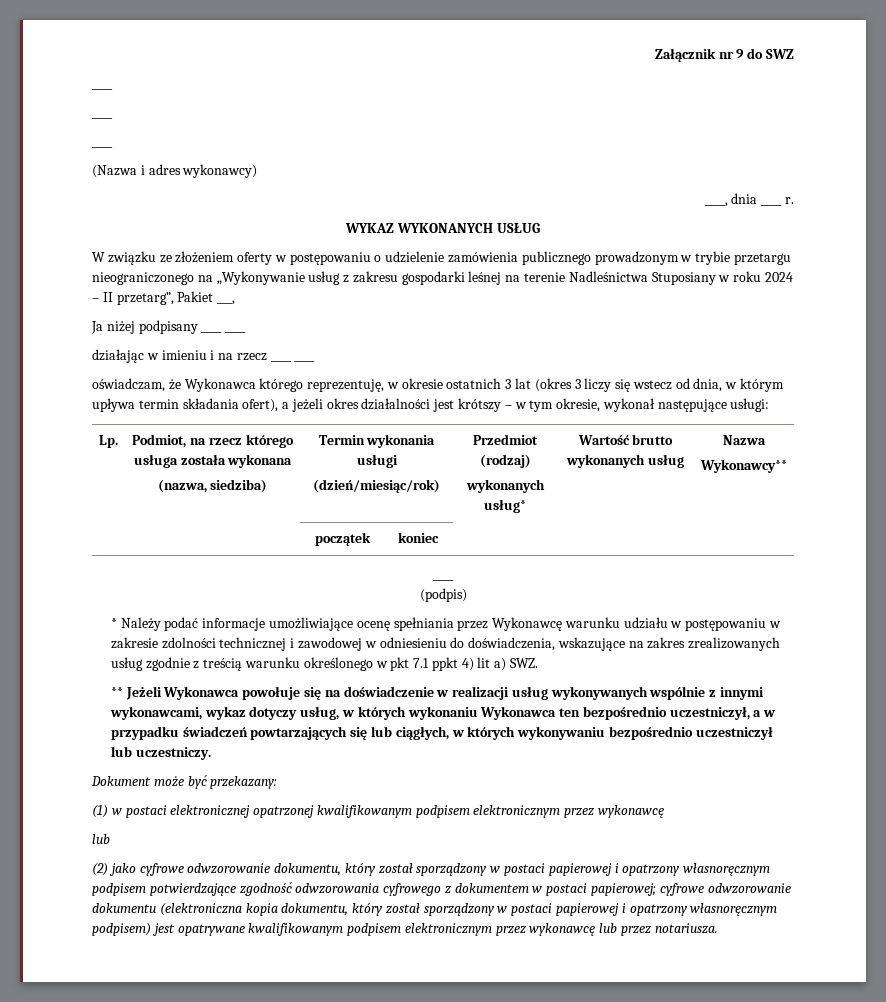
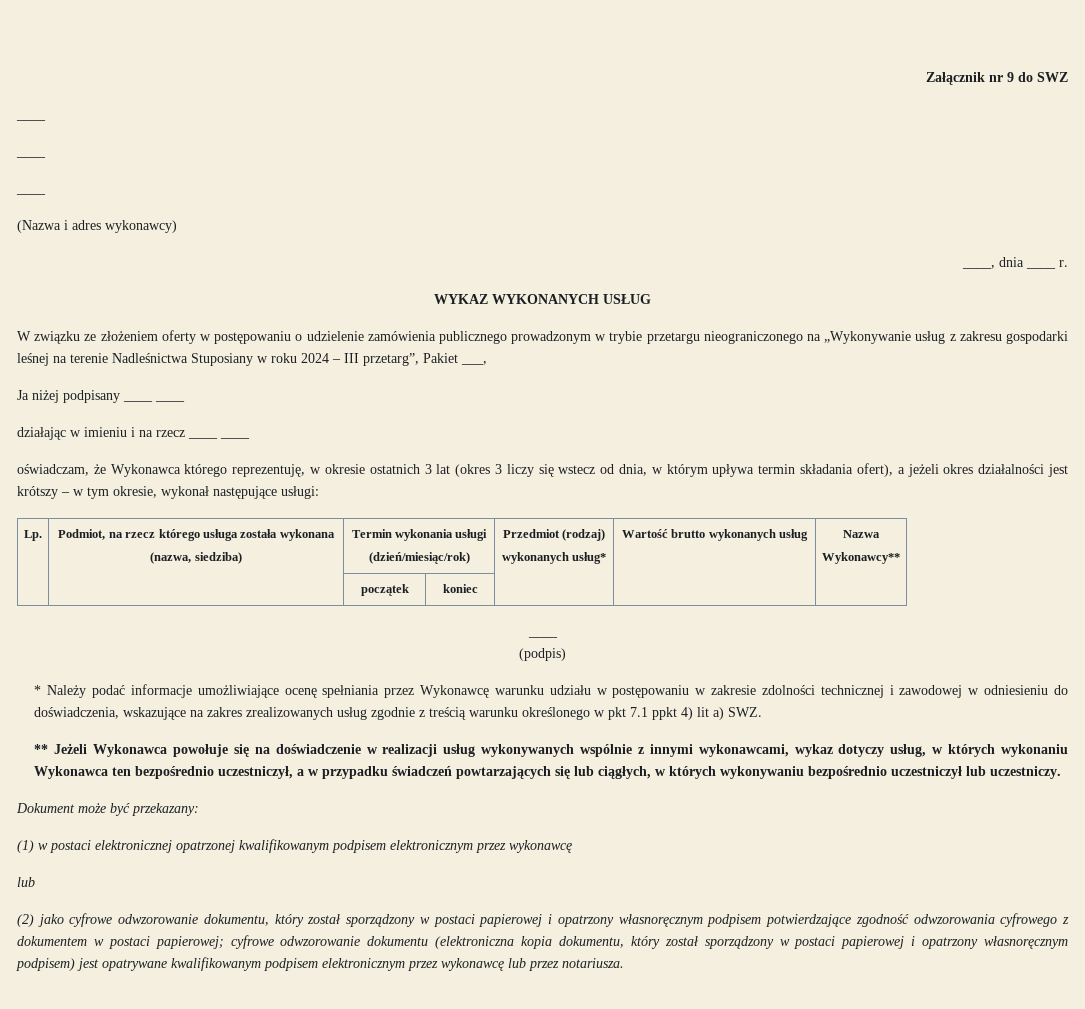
[102,292,113,302] II -> [344,353,359,363] III

